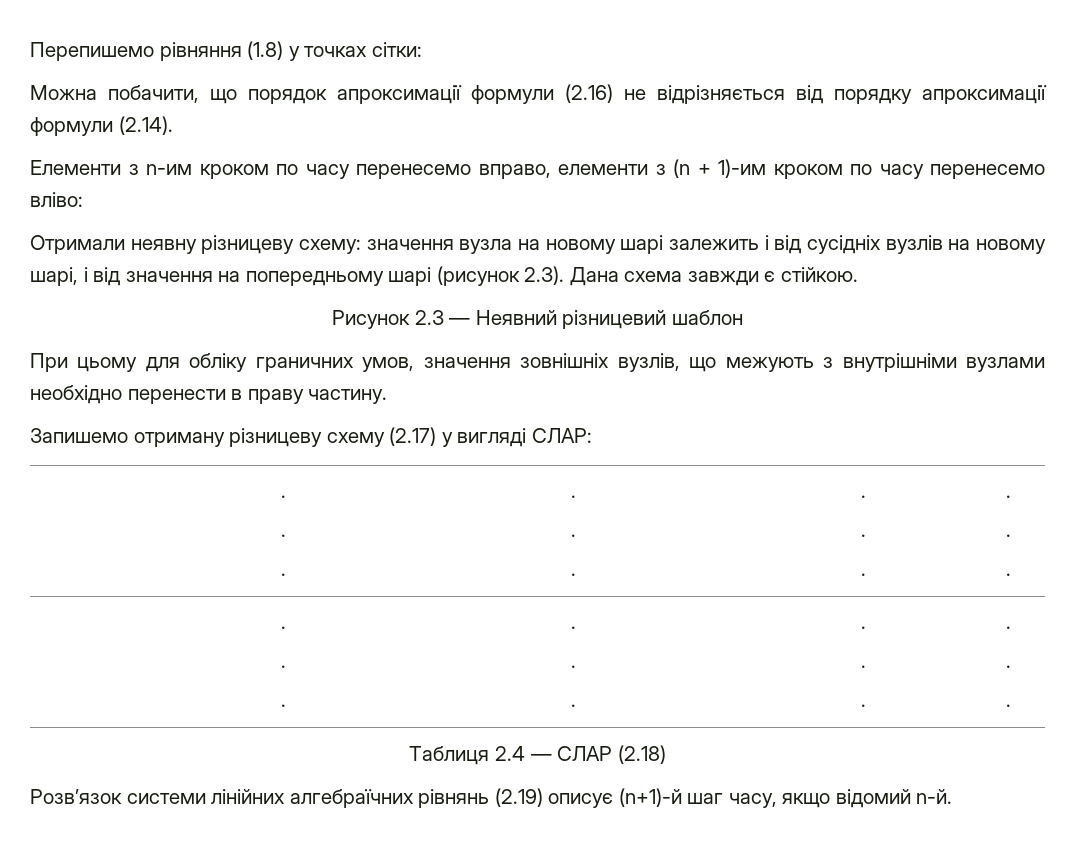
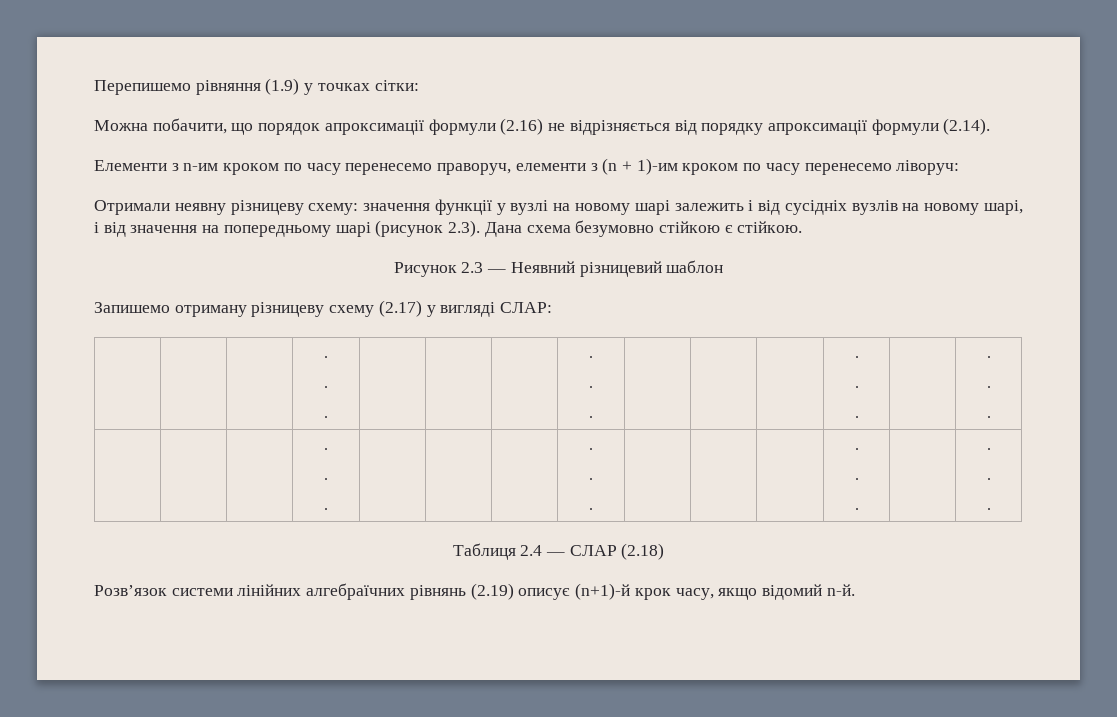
[247,41,284,60] (1.8) -> [265,78,300,95] (1.9)
[478,164,551,179] вправо, -> [437,163,512,175] праворуч,
[30,192,83,207] вліво: -> [896,160,960,175] ліворуч:
[459,239,513,254] вузла -> [434,199,549,215] функції у вузлі
[687,271,759,286] завжди -> [575,220,720,237] безумовно стійкою
[30,353,1045,372] [30,385,388,404] // При цьому для обліку граничних умов, значення зовнішніх вузлів, що межують з внутрішніми вузлами необхідно перенести в праву частину. -> (724, 266) none
[687,793,724,804] шаг -> [634,588,671,600] крок

